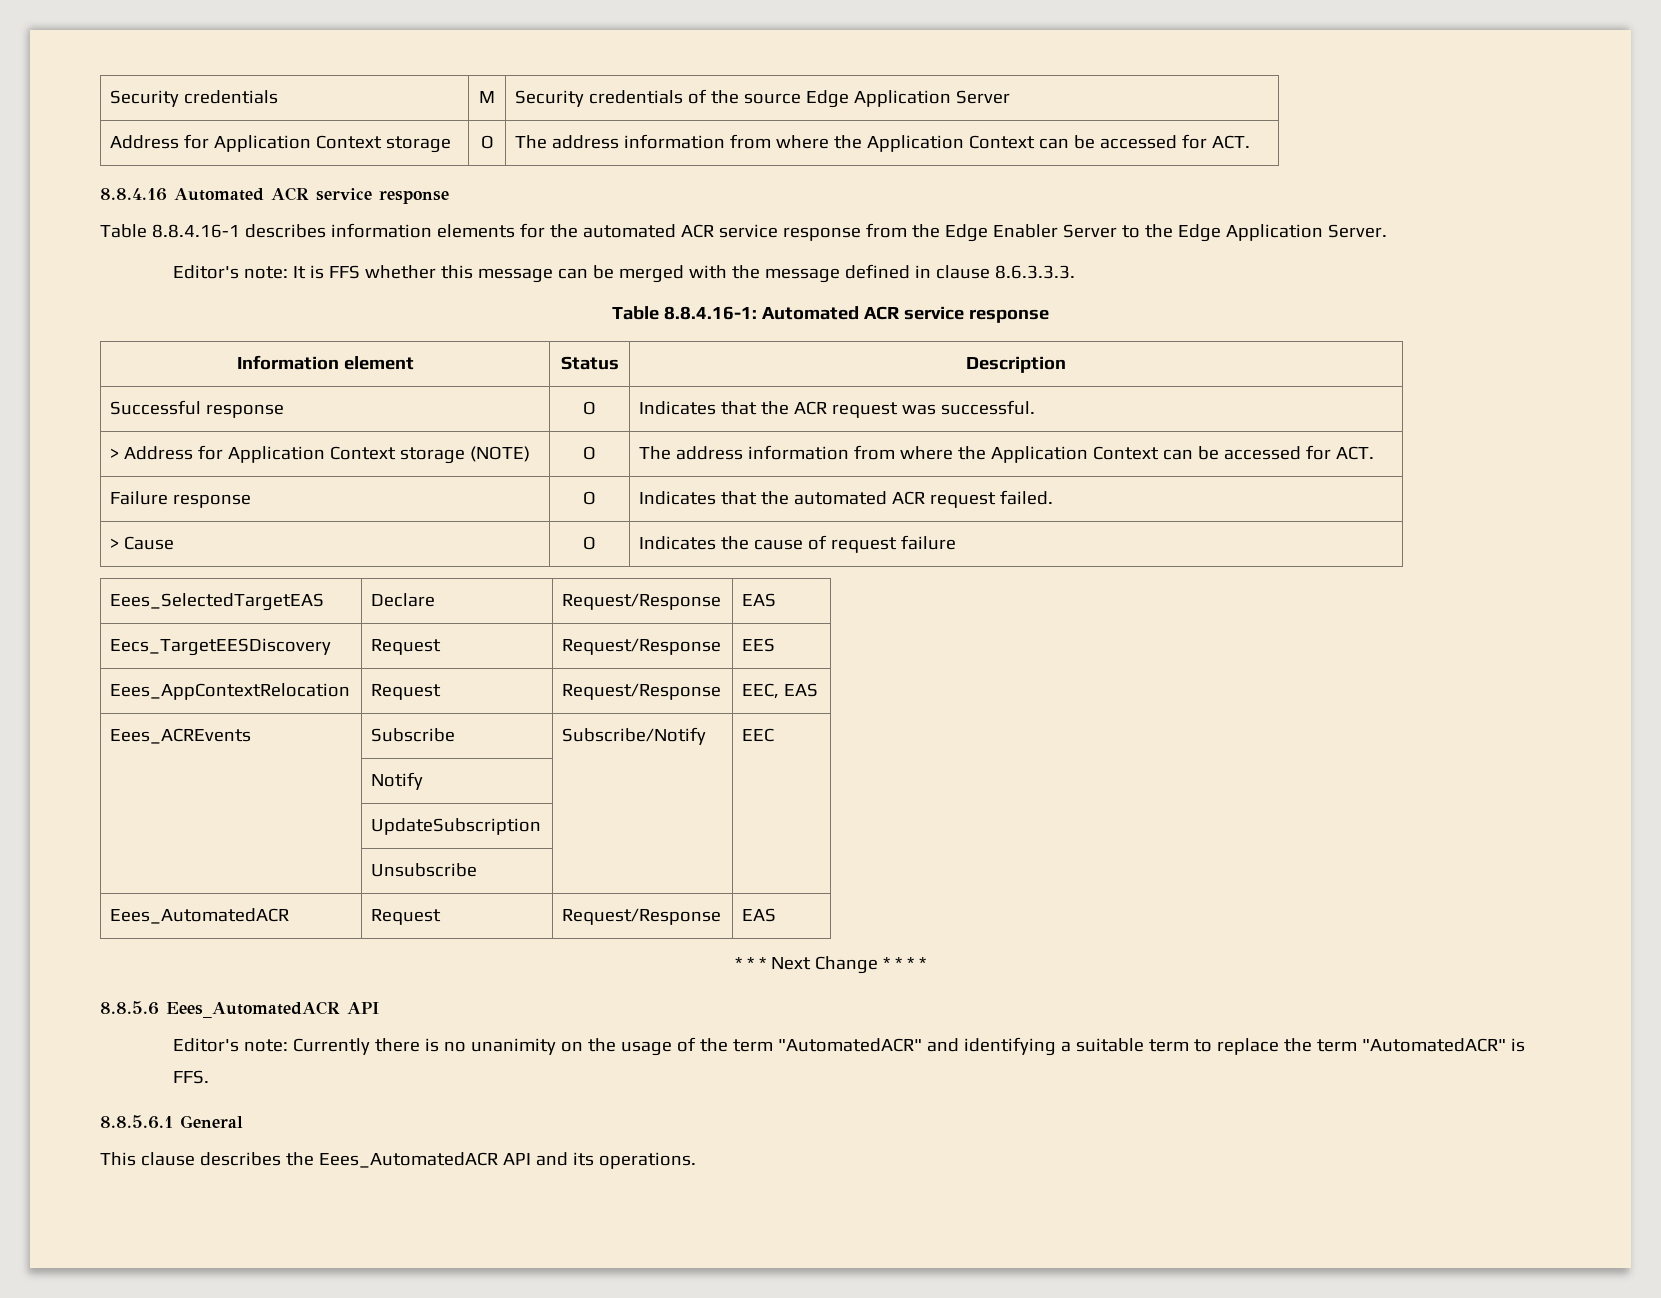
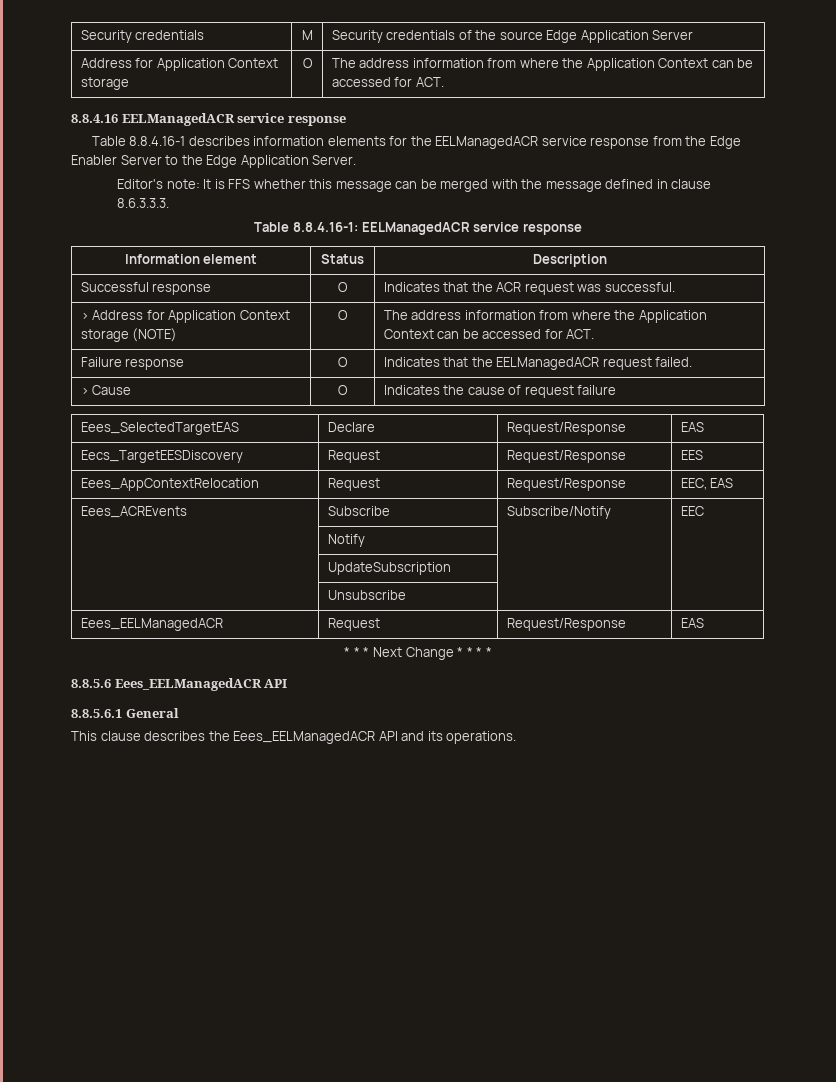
[174,187,309,201] Automated ACR -> [121,113,235,126] EELManagedACR
[582,224,714,238] automated ACR -> [435,136,539,149] EELManagedACR
[762,306,899,320] Automated ACR -> [361,222,470,235] EELManagedACR
[794,491,926,505] automated ACR -> [496,357,600,370] EELManagedACR
[110,908,290,924] Eees_AutomatedACR -> [80,618,223,631] Eees_EELManagedACR
[166,1001,379,1018] [173,1037,1526,1056] [173,1070,210,1084] Eees_AutomatedACR API // Editor's note: Currently there is no unanimity on the usage of the term "AutomatedACR" and identifying a suitable term to replace the term "AutomatedACR" is FFS. -> [114,678,288,691] Eees_EELManagedACR API
[318,1152,498,1168] Eees_AutomatedACR -> [233,731,376,744] Eees_EELManagedACR

